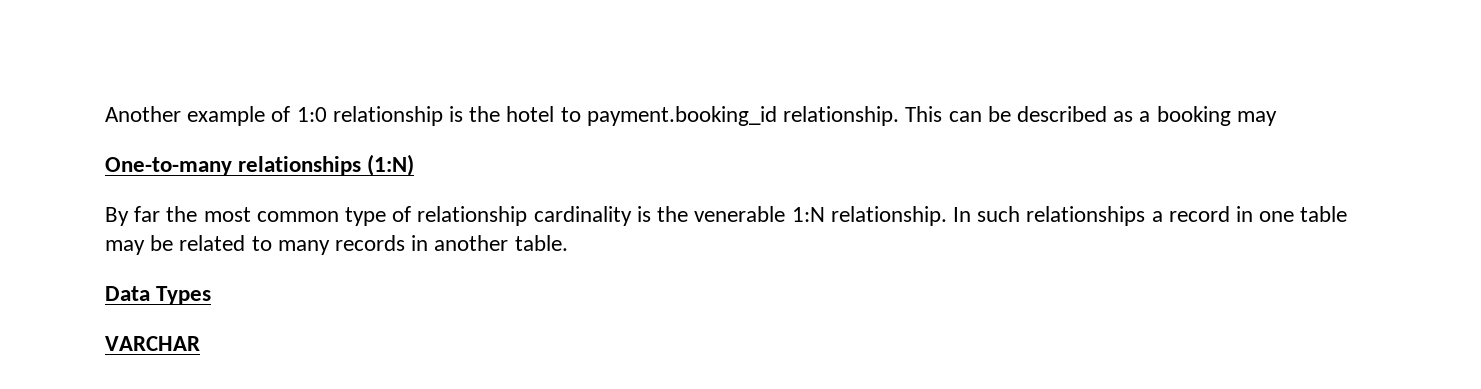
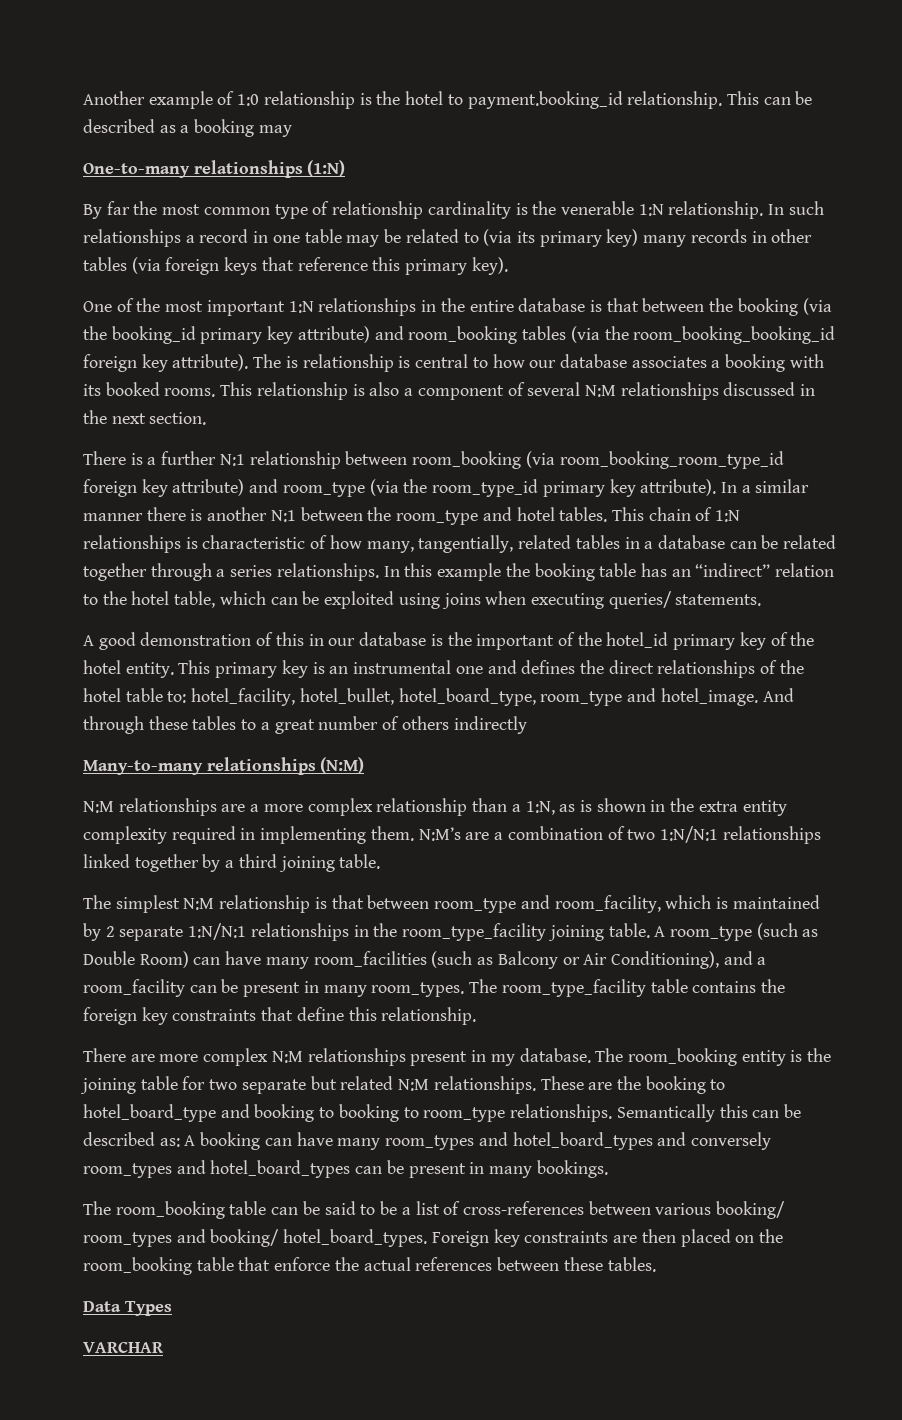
[277,235,568,255] many records in another table. -> [483,229,813,247] [83,257,508,275] [83,298,832,316] [83,326,836,344] [83,354,824,372] [83,382,816,400] [83,410,207,425] [83,451,784,469] [83,479,810,497] [83,507,741,525] [83,535,837,553] [83,563,835,581] [83,591,762,609] [83,632,815,650] [83,660,804,678] [83,688,794,706] [83,716,527,734] [83,757,365,775] [83,798,787,816] [83,826,821,844] [83,854,381,872] [83,895,820,913] [83,923,819,941] [83,951,767,969] [83,979,785,997] [83,1007,477,1025] [83,1048,832,1066] [80,1076,726,1094] [83,1104,801,1122] [83,1132,771,1150] [83,1160,608,1178] [83,1201,786,1219] [83,1229,783,1247] [83,1257,656,1275] (via its primary key) many records in other tables (via foreign keys that reference this primary key). // One of the most important 1:N relationships in the entire database is that between the booking (via the booking_id primary key attribute) and room_booking tables (via the room_booking_booking_id foreign key attribute). The is relationship is central to how our database associates a booking with its booked rooms. This relationship is also a component of several N:M relationships discussed in the next section. // There is a further N:1 relationship between room_booking (via room_booking_room_type_id foreign key attribute) and room_type (via the room_type_id primary key attribute). In a similar manner there is another N:1 between the room_type and hotel tables. This chain of 1:N relationships is characteristic of how many, tangentially, related tables in a database can be related together through a series relationships. In this example the booking table has an “indirect” relation to the hotel table, which can be exploited using joins when executing queries/ statements. // A good demonstration of this in our database is the important of the hotel_id primary key of the hotel entity. This primary key is an instrumental one and defines the direct relationships of the hotel table to: hotel_facility, hotel_bullet, hotel_board_type, room_type and hotel_image. And through these tables to a great number of others indirectly // Many-to-many relationships (N:M) // N:M relationships are a more complex relationship than a 1:N, as is shown in the extra entity complexity required in implementing them. N:M’s are a combination of two 1:N/N:1 relationships linked together by a third joining table. // The simplest N:M relationship is that between room_type and room_facility, which is maintained by 2 separate 1:N/N:1 relationships in the room_type_facility joining table. A room_type (such as Double Room) can have many room_facilities (such as Balcony or Air Conditioning), and a room_facility can be present in many room_types. The room_type_facility table contains the foreign key constraints that define this relationship. // There are more complex N:M relationships present in my database. The room_booking entity is the joining table for two separate but related N:M relationships. These are the booking to hotel_board_type and booking to booking to room_type relationships. Semantically this can be described as: A booking can have many room_types and hotel_board_types and conversely room_types and hotel_board_types can be present in many bookings. // The room_booking table can be said to be a list of cross-references between various booking/ room_types and booking/ hotel_board_types. Foreign key constraints are then placed on the room_booking table that enforce the actual references between these tables.

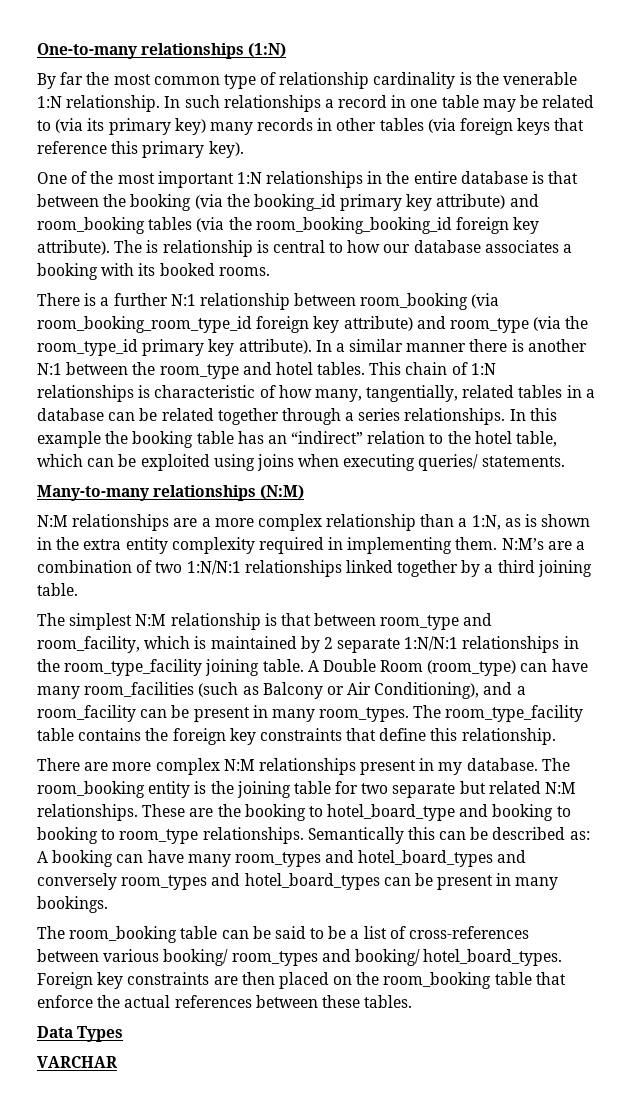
[83,91,813,109] [83,119,292,137] Another example of 1:0 relationship is the hotel to payment.booking_id relationship. This can be described as a booking may // -> (37, 51) none
[220,382,816,400] [83,410,207,425] This relationship is also a component of several N:M relationships discussed in the next section. -> (270, 271) none
[83,632,815,650] [83,660,804,678] [83,688,794,706] [83,716,527,734] // A good demonstration of this in our database is the important of the hotel_id primary key of the hotel entity. This primary key is an instrumental one and defines the direct relationships of the hotel table to: hotel_facility, hotel_bullet, hotel_board_type, room_type and hotel_image. And through these tables to a great number of others indirectly -> (565, 461) none
[669,923,819,941] [83,951,189,968] room_type (such as Double Room) -> [322,659,517,676] Double Room (room_type)

